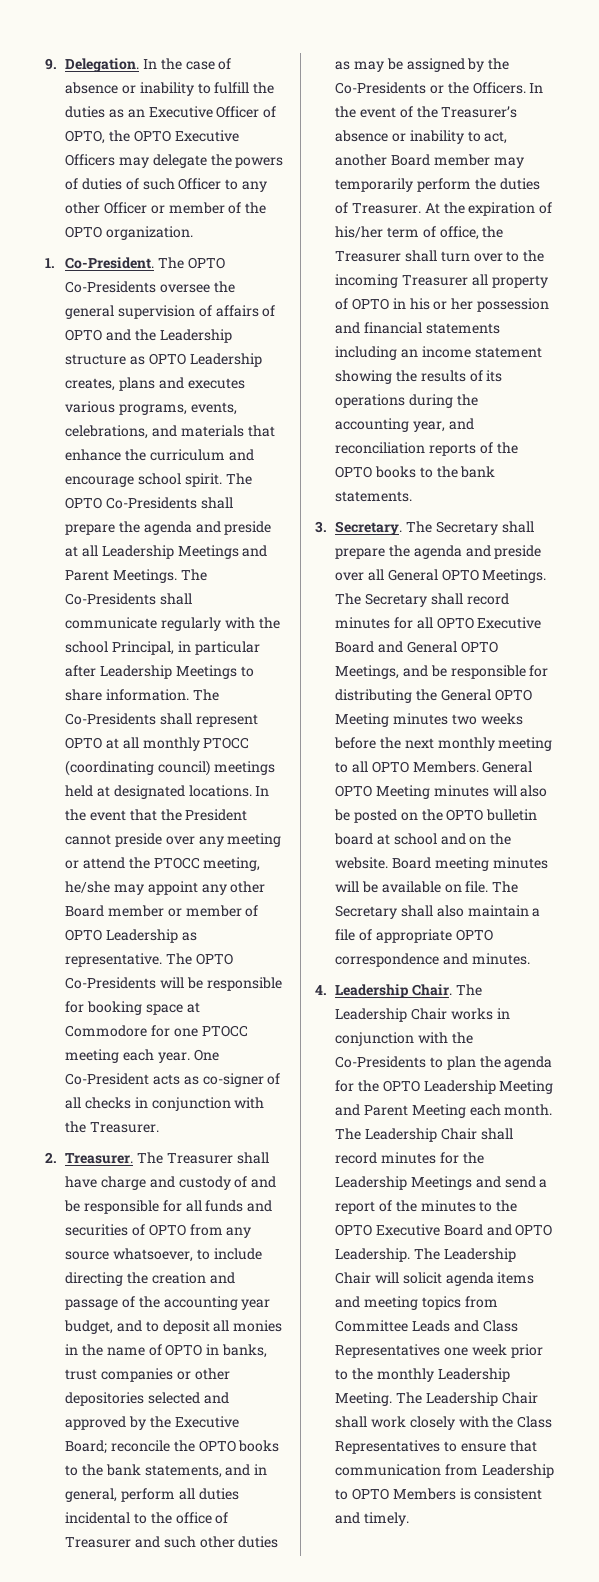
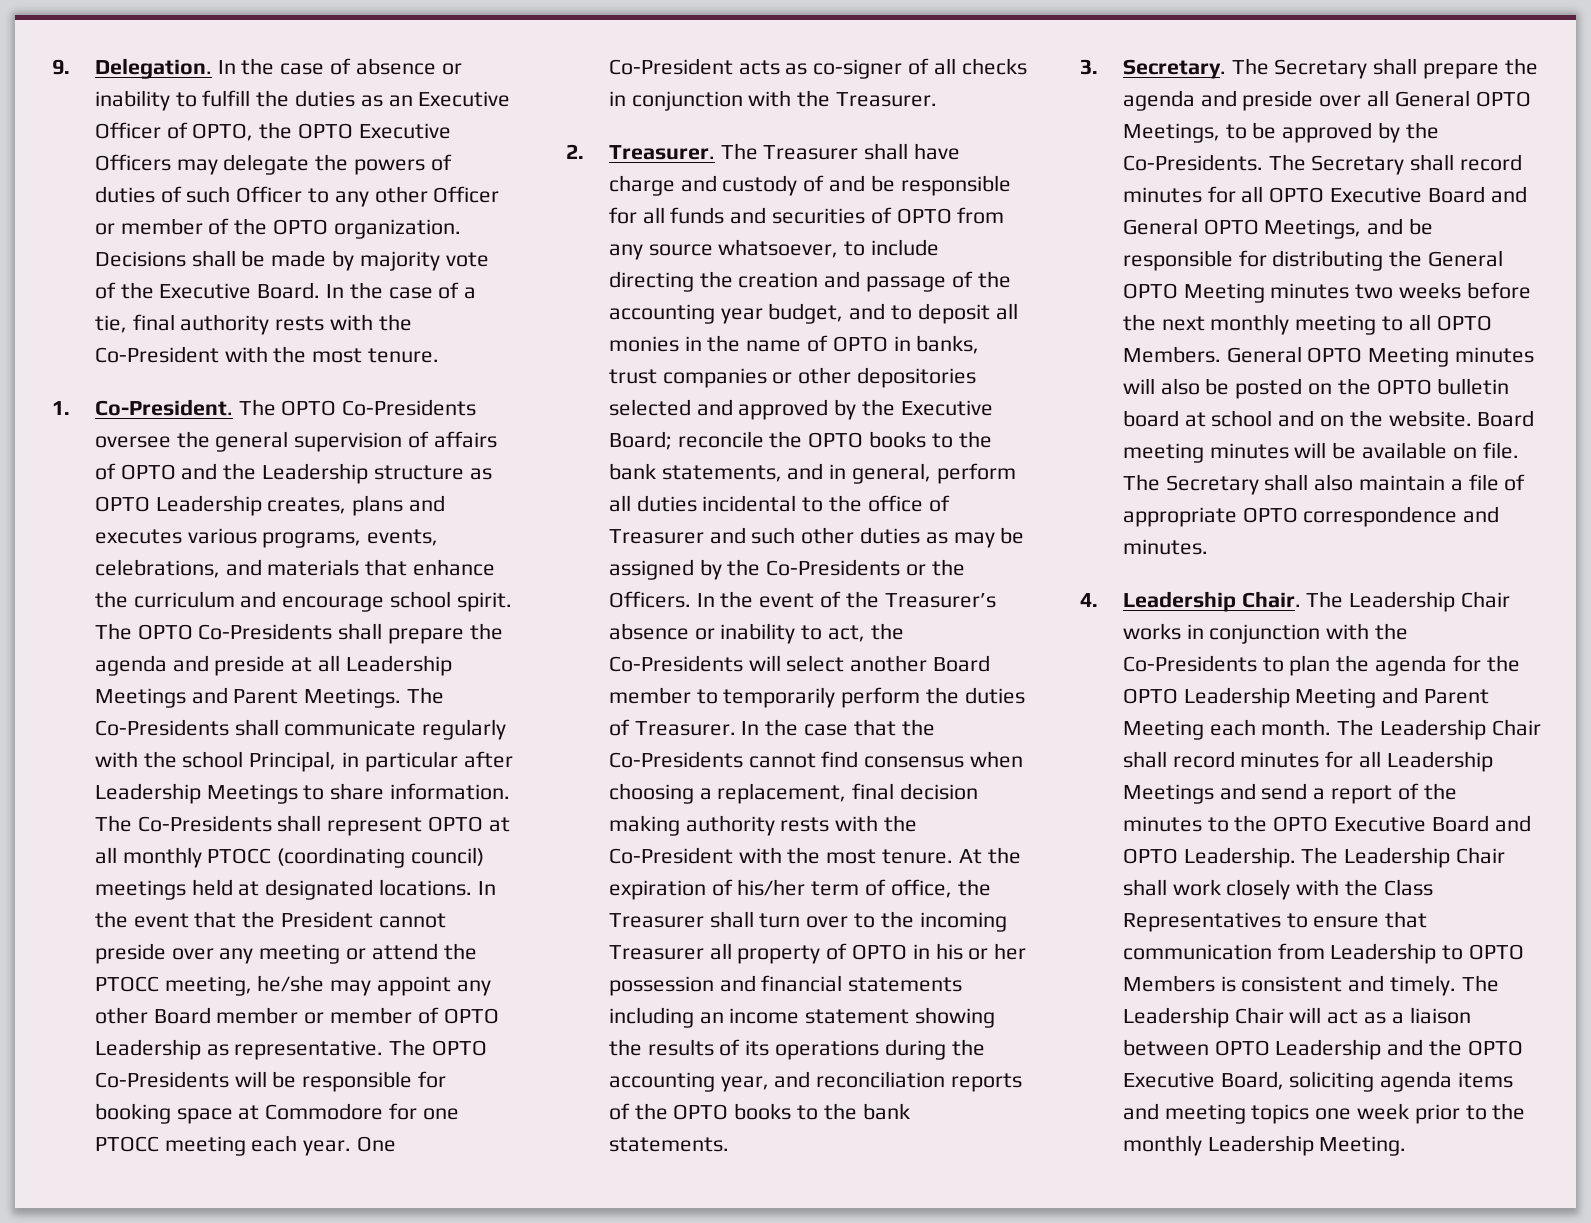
(194, 233) none -> [94,250,489,271] [94,282,477,299] [94,314,412,335] [94,346,439,363] Decisions shall be made by majority vote of the Executive Board. In the case of a tie, final authority rests with the Co-President with the most tenure.
(508, 137) none -> [870,623,904,640] [608,655,845,672] the Co-Presidents will select
[493,157,524,168] may -> [696,689,718,704] to
(422, 208) none -> [741,719,935,736] [608,751,1023,768] [608,783,978,804] [608,815,917,836] [608,847,953,864] In the case that the Co-Presidents cannot find consensus when choosing a replacement, final decision making authority rests with the Co-President with the most tenure.
[482,569,547,583] Meetings. -> [1122,122,1439,143] [1122,154,1263,171] Meetings, to be approved by the Co-Presidents.
[462,1152,484,1164] the -> [1358,751,1381,768] all
[375,1272,535,1286] [335,1296,498,1310] [335,1320,518,1332] [335,1344,543,1358] [335,1368,510,1382] [335,1392,538,1406] will solicit agenda items and meeting topics from Committee Leads and Class Representatives one week prior to the monthly Leadership Meeting. The Leadership Chair -> (1505, 855) none
(410, 1519) none -> [1461,975,1499,992] [1122,1007,1471,1028] [1122,1039,1523,1060] [1122,1071,1513,1092] [1122,1103,1526,1124] [1122,1135,1407,1156] The Leadership Chair will act as a liaison between OPTO Leadership and the OPTO Executive Board, soliciting agenda items and meeting topics one week prior to the monthly Leadership Meeting.

